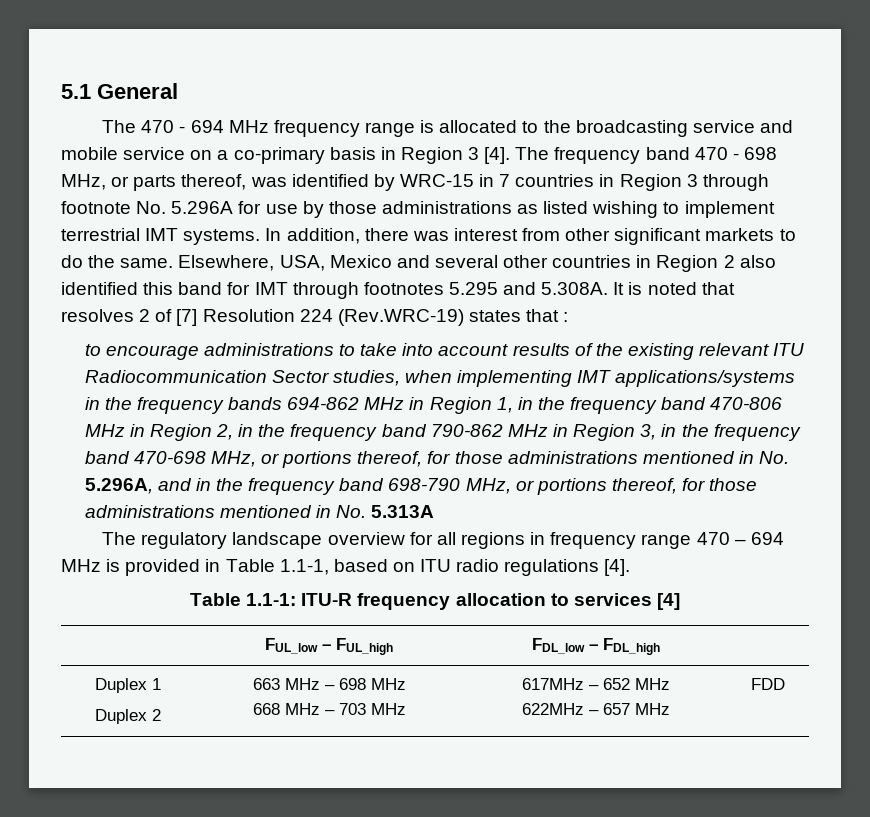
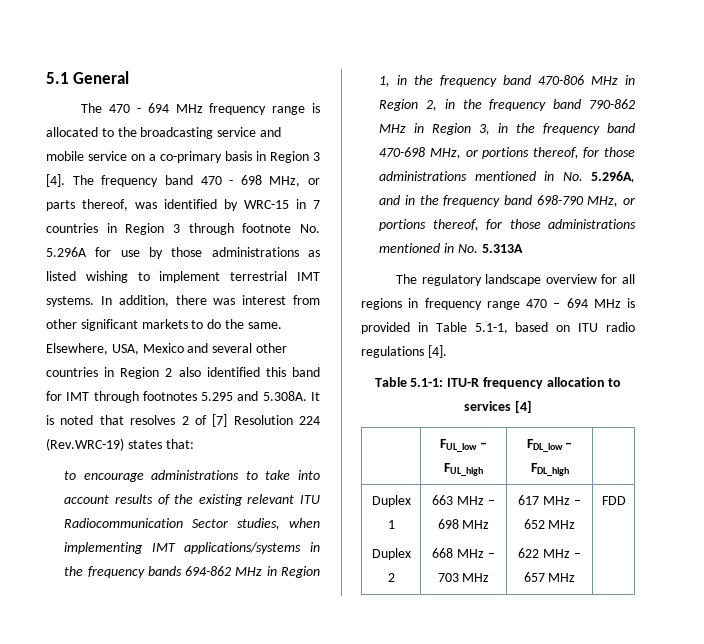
[526,309,569,322] that : -> [165,439,194,449] that:
[279,559,329,575] 1.1-1, -> [474,323,508,334] 5.1-1,
[246,593,297,606] 1.1-1: -> [410,378,444,387] 5.1-1:
[521,678,584,690] 617MHz -> [518,495,570,505] 617 MHz
[521,703,584,715] 622MHz -> [518,548,570,558] 622 MHz

